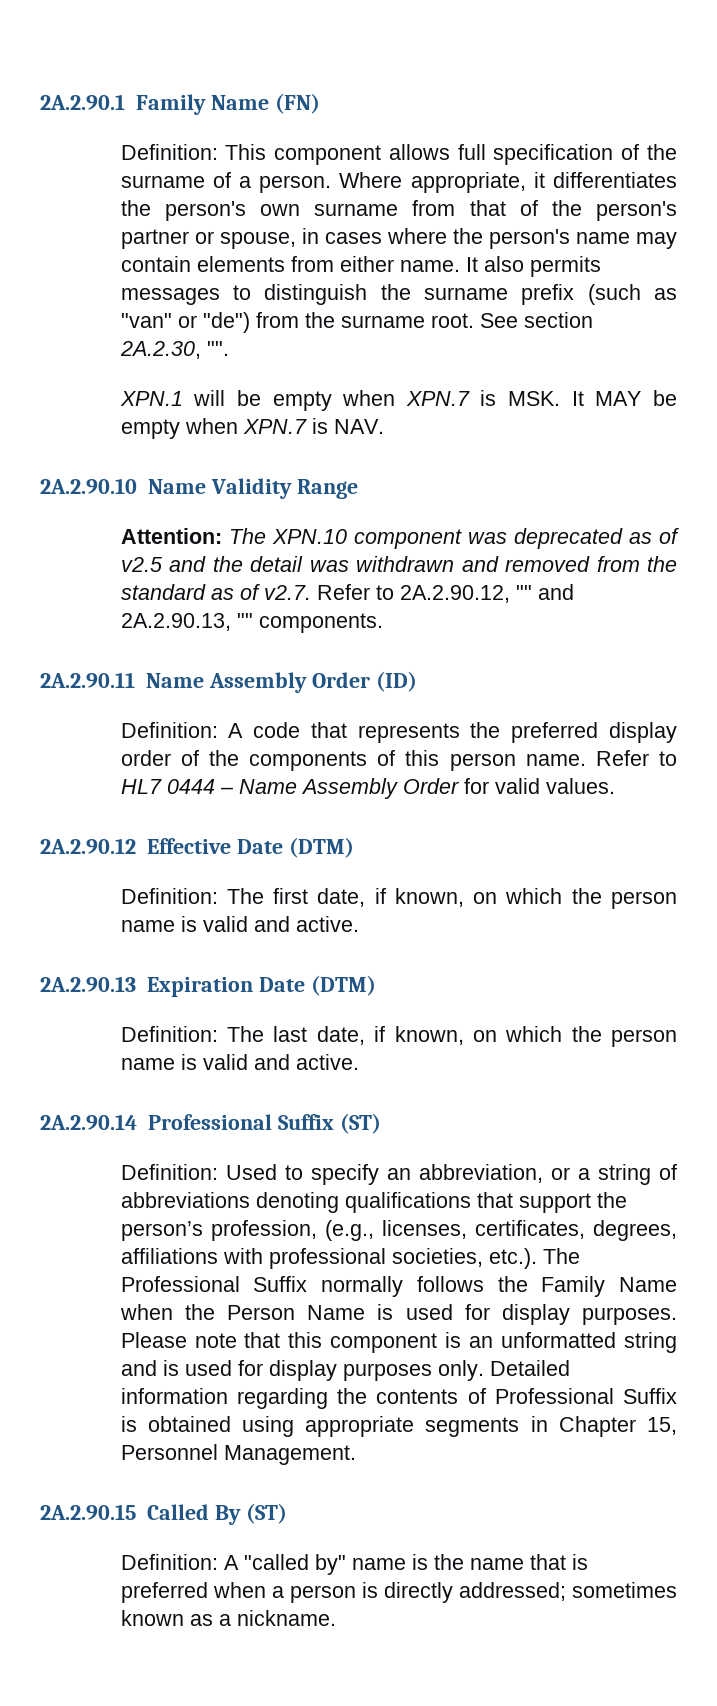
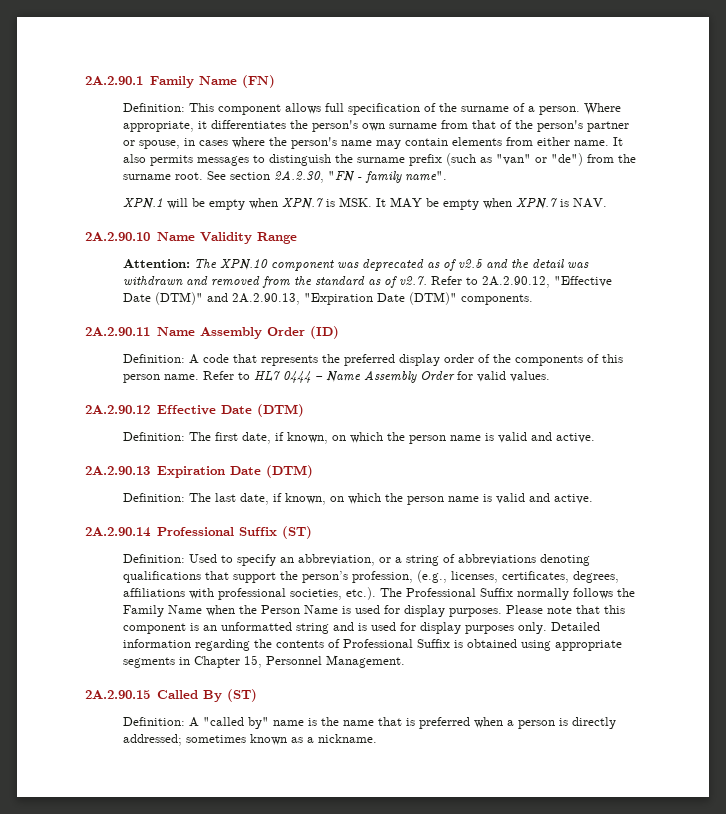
[206,341,229,356] "". -> [328,171,448,183] "FN - family name".
[515,584,574,600] [120,613,253,631] "" and 2A.2.90.13, "" -> [554,276,613,287] [123,292,458,305] "Effective Date (DTM)" and 2A.2.90.13, "Expiration Date (DTM)"

